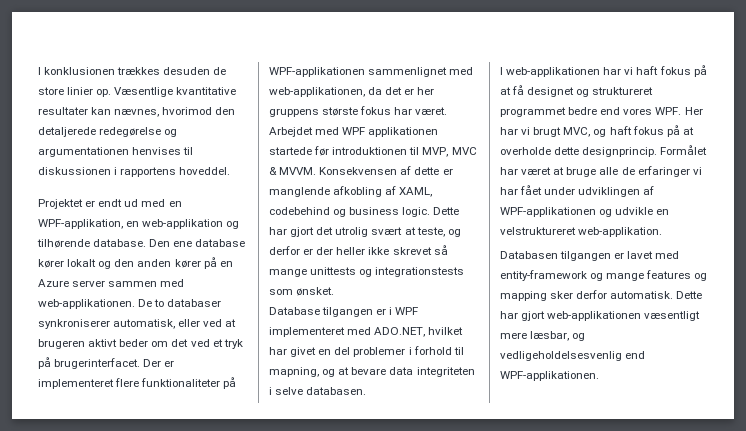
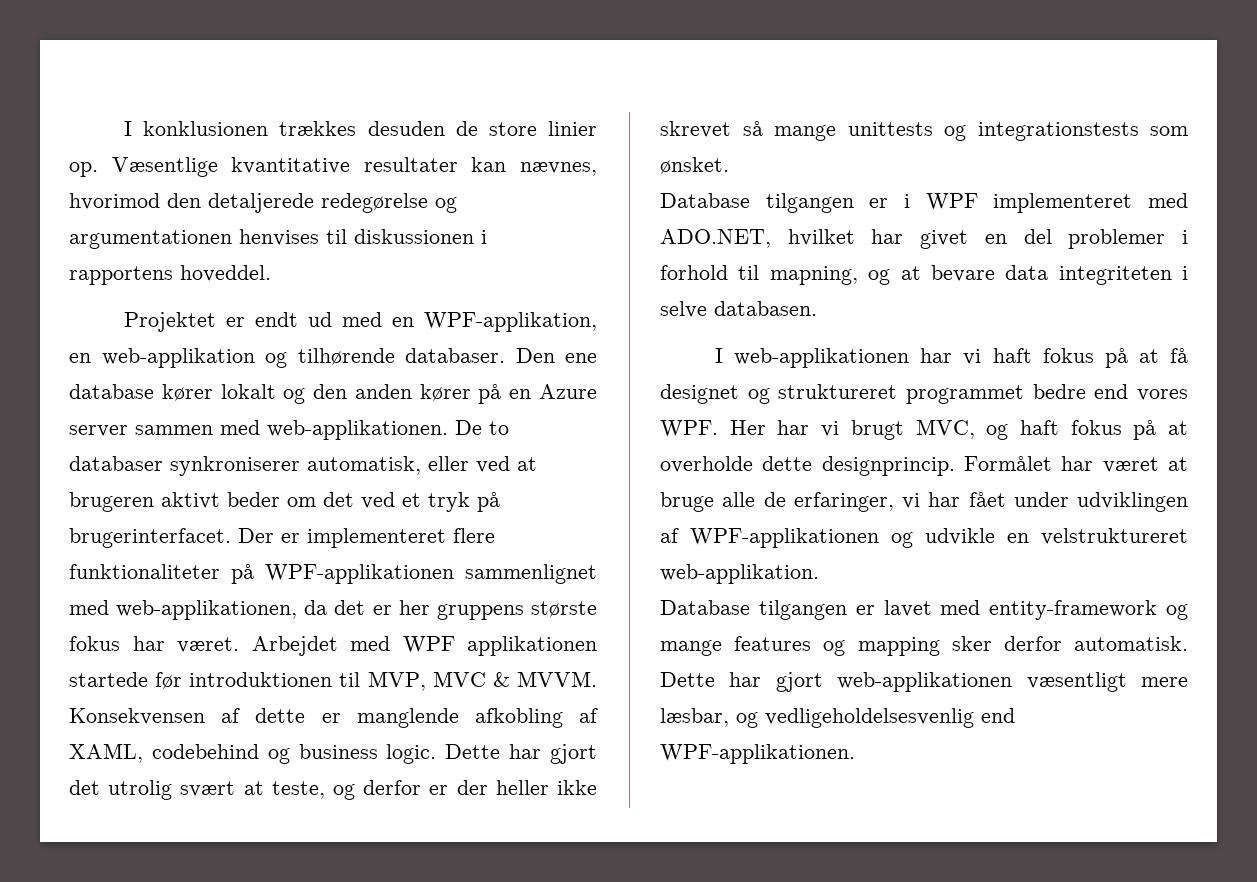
[93,239,147,247] database. -> [405,348,505,363] databaser.
[637,166,690,177] erfaringer -> [793,492,894,512] erfaringer,
[500,251,558,259] Databasen -> [660,600,750,615] Database

